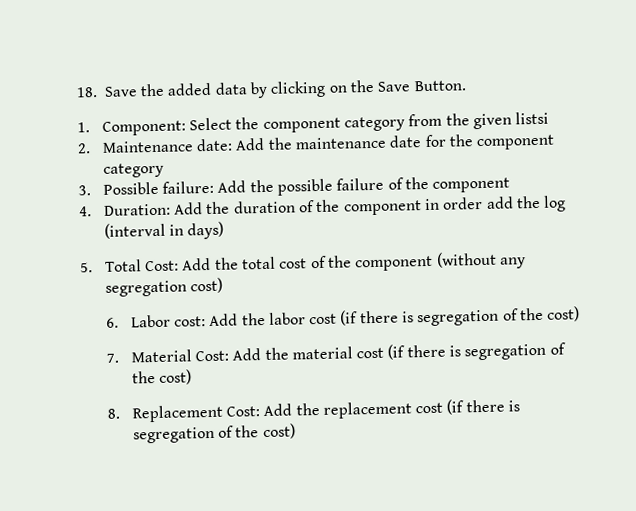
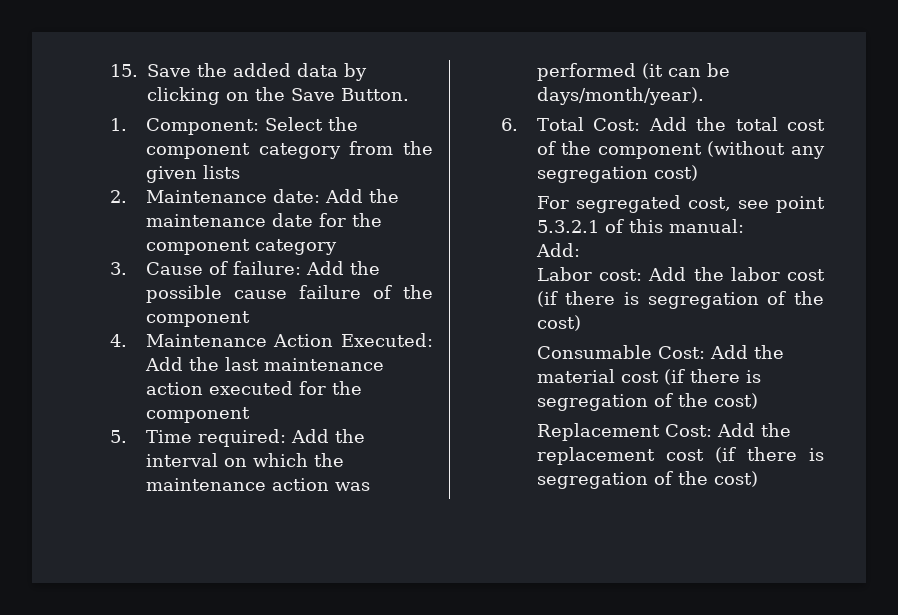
[75,87,98,98] 18. -> [109,64,138,77] 15.
[515,111,550,125] listsi -> [202,165,240,179] lists
[102,181,159,195] Possible -> [145,261,228,275] Cause of
(333, 187) none -> [233,290,287,299] cause
[103,195,567,216] [103,221,225,240] [79,262,93,273] Duration: Add the duration of the component in order add the log (interval in days) // 5. -> [145,333,433,347] [144,357,384,371] [145,381,362,395] [145,407,250,423] [109,429,365,447] [145,453,344,467] [145,478,370,491] [536,63,730,81] [536,87,704,105] [500,118,518,131] Maintenance Action Executed: Add the last maintenance action executed for the component // 5. Time required: Add the interval on which the maintenance action was performed (it can be days/month/year). // 6.
[105,317,119,328] 6. -> [536,195,825,213] [536,219,744,233] [535,243,580,257] For segregated cost, see point 5.3.2.1 of this manual: // Add: //
[105,349,192,363] 7. Material -> [536,345,652,359] Consumable
[106,408,120,419] 8. -> (758, 401) none

